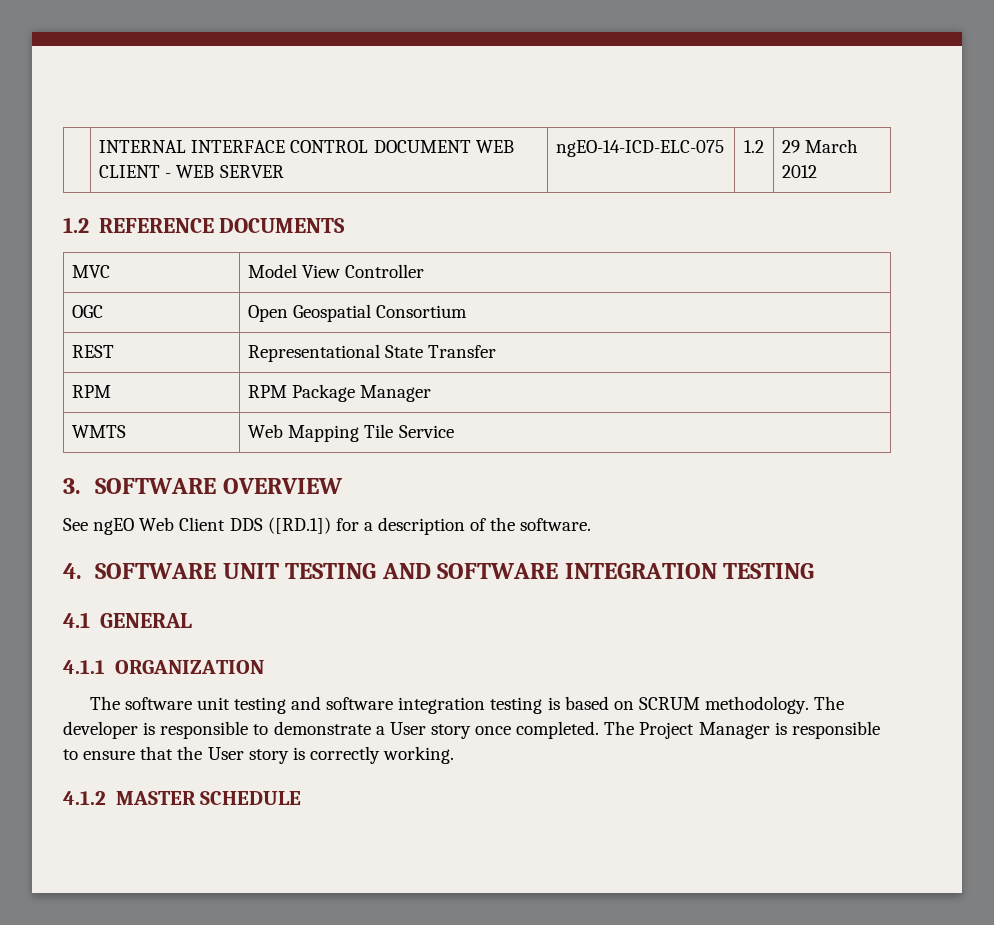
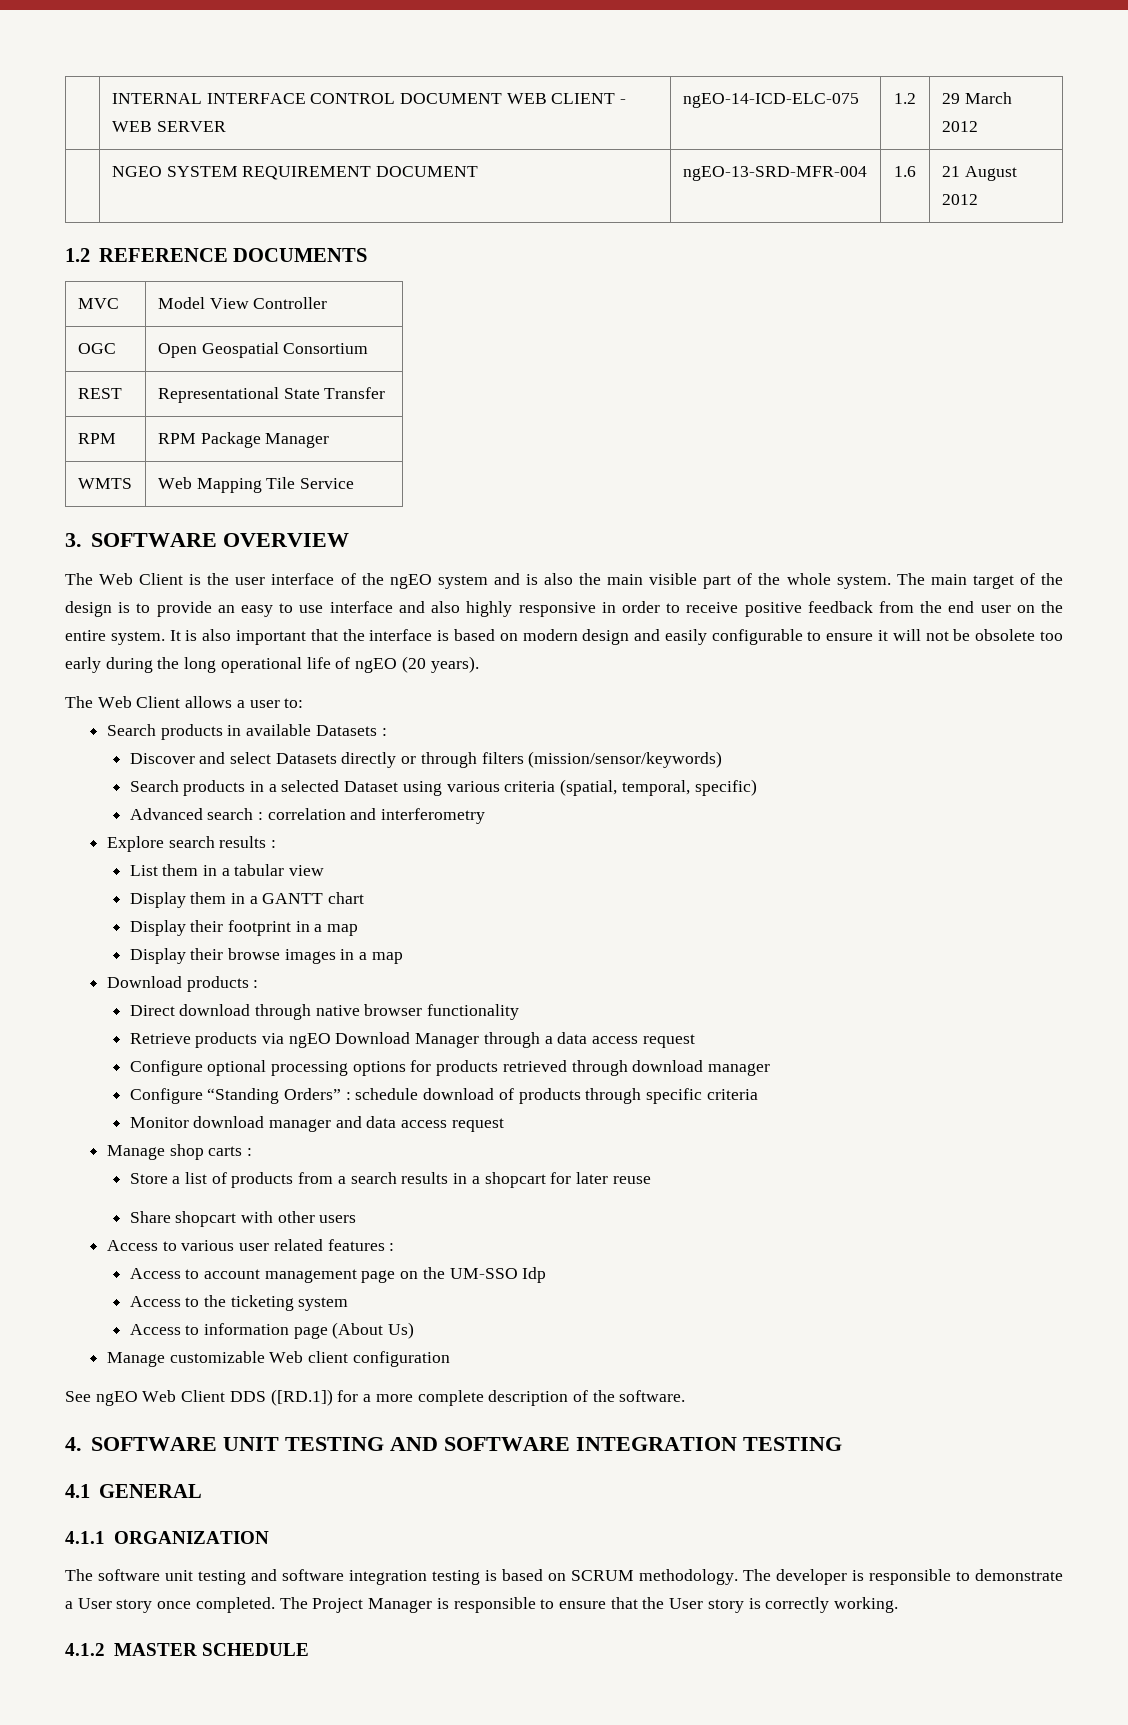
(818, 171) none -> [111,166,478,180] [682,166,867,181] [894,166,916,177] [941,166,1017,181] [941,194,978,205] // | NGEO SYSTEM REQUIREMENT DOCUMENT | ngEO-13-SRD-MFR-004 | 1.6 | 21 August 2012
(343, 486) none -> [65,573,1064,589] [65,601,1064,617] [65,629,1063,645] [65,656,479,673] [65,696,304,708] [106,724,387,740] [129,751,723,768] [129,779,757,796] [129,808,486,824] [106,836,277,852] [129,864,325,876] [129,892,365,908] [129,920,359,936] [129,948,403,964] [106,976,259,992] [129,1004,520,1020] [129,1032,695,1048] [129,1060,771,1076] [129,1088,758,1104] [129,1116,504,1132] [106,1144,253,1160] [129,1172,651,1188] [129,1211,357,1227] [106,1239,395,1251] [129,1267,547,1283] [129,1295,349,1311] [129,1322,415,1339] [106,1351,450,1367] // The Web Client is the user interface of the ngEO system and is also the main visible part of the whole system. The main target of the design is to provide an easy to use interface and also highly responsive in order to receive positive feedback from the end user on the entire system. It is also important that the interface is based on modern design and easily configurable to ensure it will not be obsolete too early during the long operational life of ngEO (20 years). // The Web Client allows a user to: // Search products in available Datasets : // Discover and select Datasets directly or through filters (mission/sensor/keywords) // Search products in a selected Dataset using various criteria (spatial, temporal, specific) // Advanced search : correlation and interferometry // Explore search results : // List them in a tabular view // Display them in a GANTT chart // Display their footprint in a map // Display their browse images in a map // Download products : // Direct download through native browser functionality // Retrieve products via ngEO Download Manager through a data access request // Configure optional processing options for products retrieved through download manager // Configure “Standing Orders” : schedule download of products through specific criteria // Monitor download manager and data access request // Manage shop carts : // Store a list of products from a search results in a shopcart for later reuse // Share shopcart with other users // Access to various user related features : // Access to account management page on the UM-SSO Idp // Access to the ticketing system // Access to information page (About Us) // Manage customizable Web client configuration
(373, 526) none -> [375,1390,484,1406] more complete

